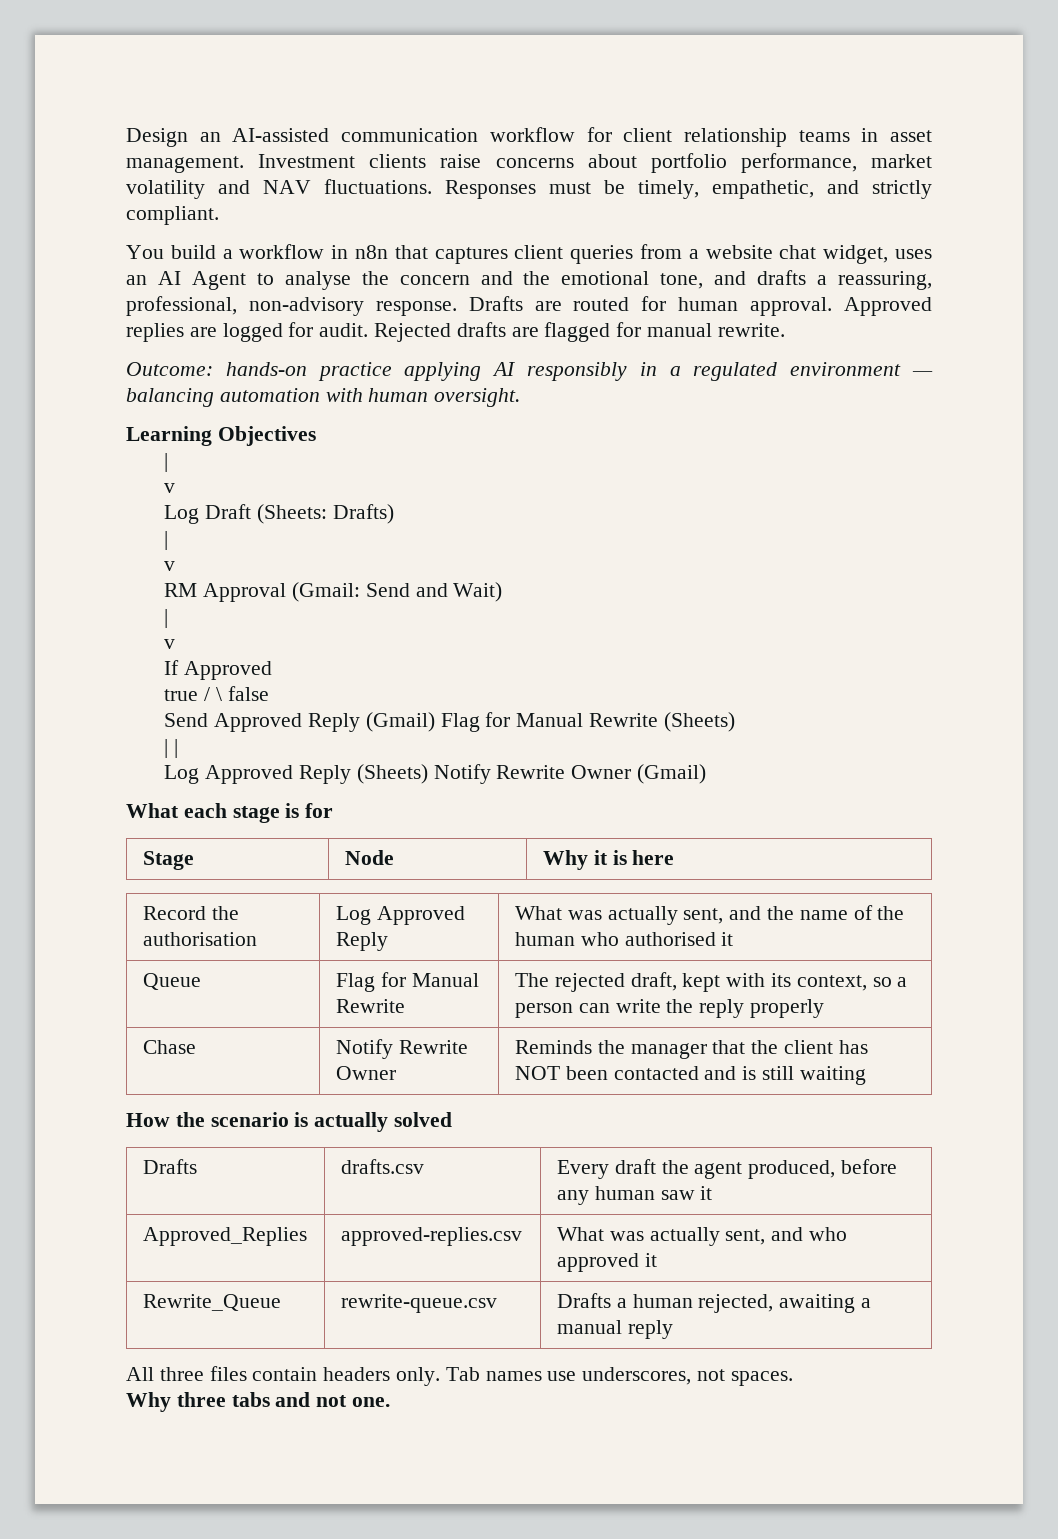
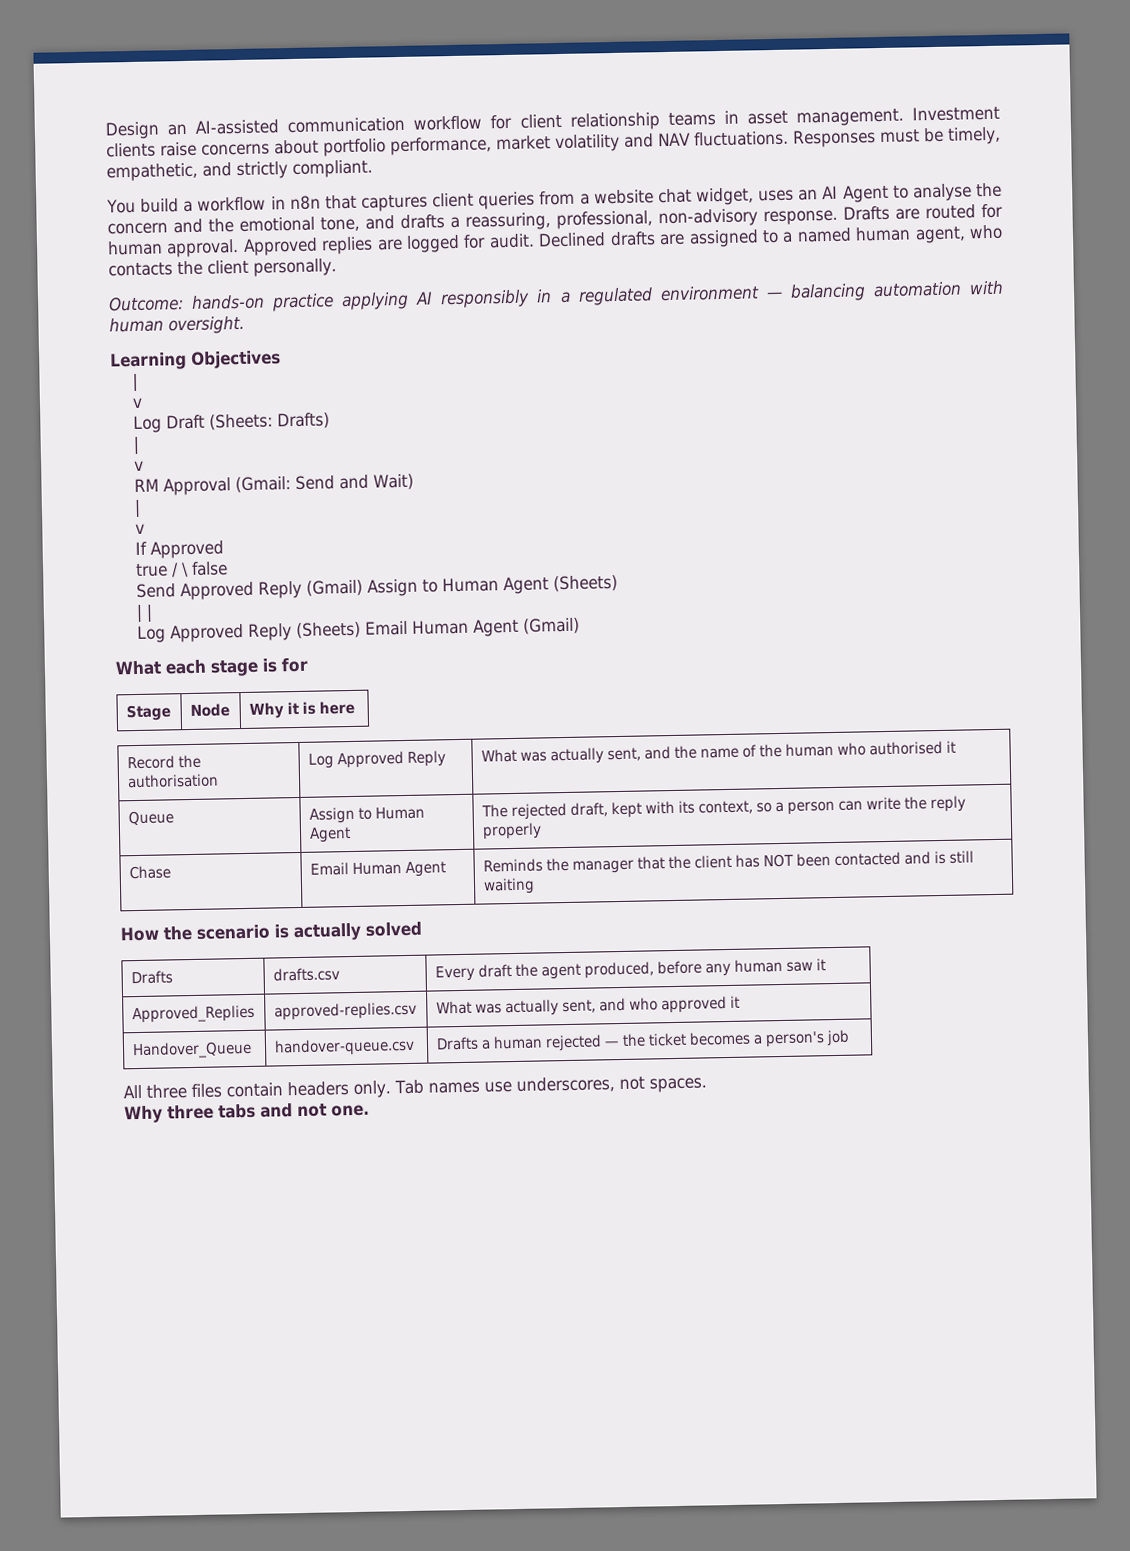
[374,323,452,342] Rejected -> [538,232,607,248] Declined
[544,322,785,342] flagged for manual rewrite. -> [688,224,1003,248] [108,258,337,277] assigned to a named human agent, who contacts the client personally.
[440,712,659,732] Flag for Manual Rewrite -> [366,576,549,597] Assign to Human Agent
[433,764,632,784] Notify Rewrite Owner -> [364,618,519,637] Email Human Agent
[335,972,479,992] [335,999,405,1013] Flag for Manual Rewrite -> [308,806,425,824] [308,827,351,843] Assign to Human Agent
[335,1039,468,1059] [335,1066,396,1080] Notify Rewrite Owner -> [309,861,446,878] Email Human Agent
[142,1294,281,1311] [340,1294,497,1313] Rewrite_Queue | rewrite-queue.csv -> [131,1040,252,1060] [273,1037,415,1057] Handover_Queue | handover-queue.csv
[698,1294,871,1313] [556,1320,673,1339] rejected, awaiting a manual reply -> [544,1029,851,1052] rejected — the ticket becomes a person's job

